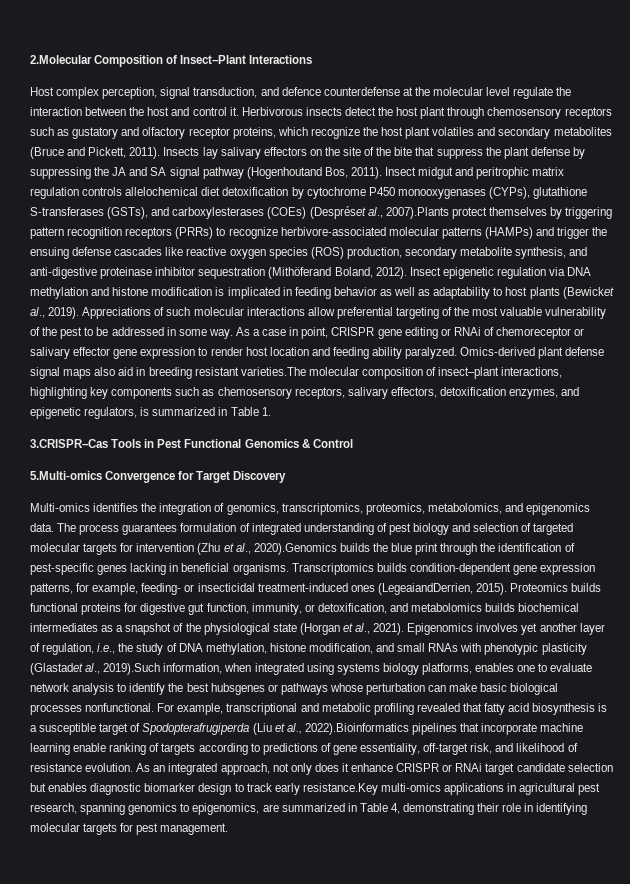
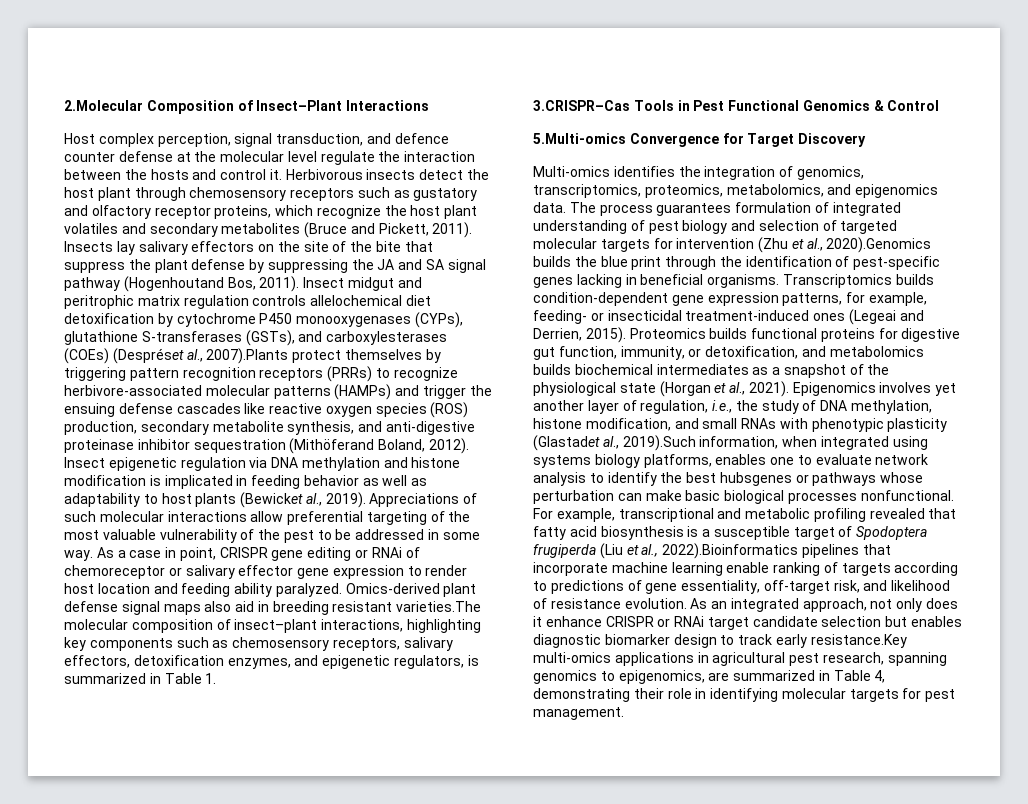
[323,87,400,96] counterdefense -> [64,151,173,162] counter defense
[147,107,170,116] host -> [150,169,189,180] hosts
[377,583,473,595] (LegeaiandDerrien, -> [848,309,924,325] [533,328,582,341] (Legeai and Derrien,
[142,723,250,735] Spodopterafrugiperda -> [856,526,928,540] [533,544,596,558] Spodoptera frugiperda

